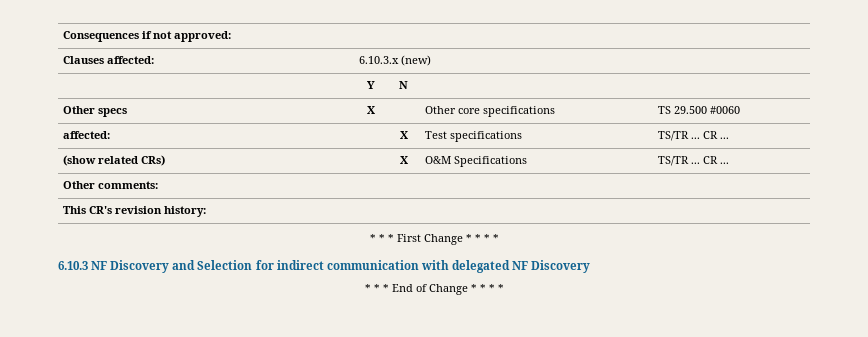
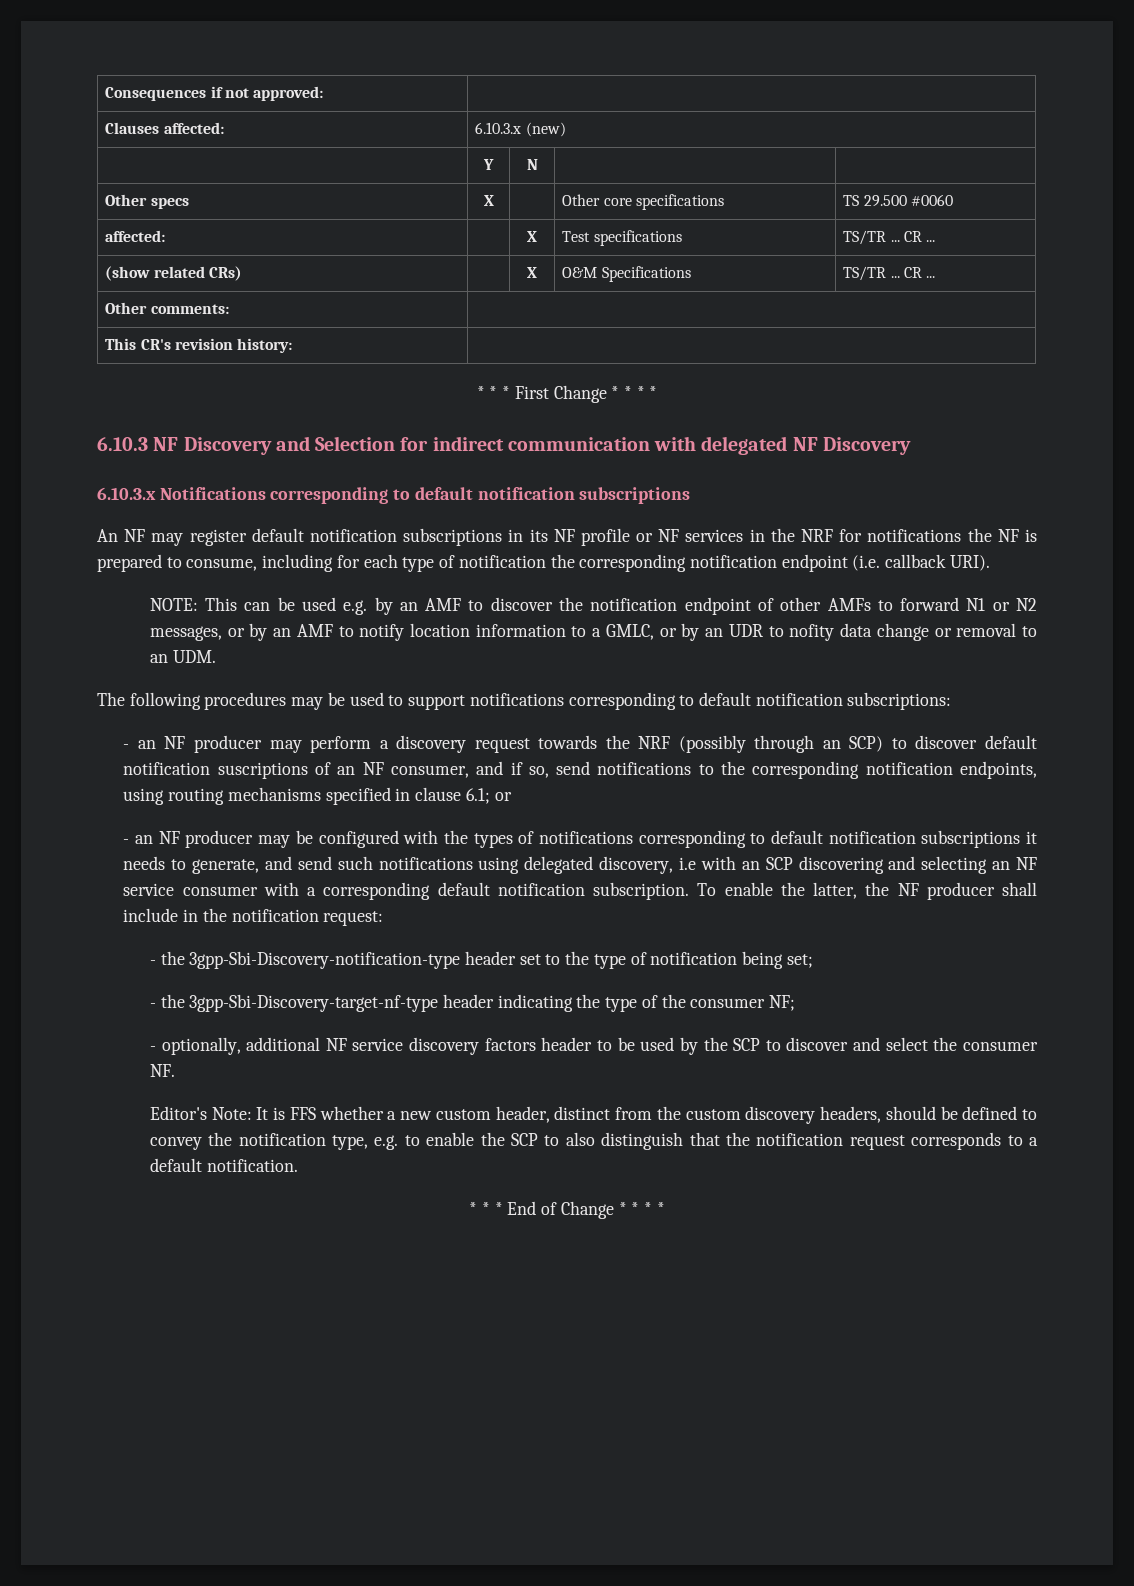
(591, 266) none -> [97,487,691,504] [97,528,1037,546] [97,554,990,572] [149,597,1038,615] [149,623,1038,641] [149,650,216,663] [97,692,952,710] [123,735,1038,753] [123,761,1037,779] [123,787,512,805] [123,830,1037,848] [123,856,1037,874] [123,882,1037,900] [123,908,384,926] [149,951,813,969] [149,994,796,1012] [149,1037,1039,1055] [149,1064,175,1077] [149,1106,1037,1124] [149,1132,1038,1150] [149,1158,298,1172] // 6.10.3.x Notifications corresponding to default notification subscriptions // An NF may register default notification subscriptions in its NF profile or NF services in the NRF for notifications the NF is prepared to consume, including for each type of notification the corresponding notification endpoint (i.e. callback URI). // NOTE: This can be used e.g. by an AMF to discover the notification endpoint of other AMFs to forward N1 or N2 messages, or by an AMF to notify location information to a GMLC, or by an UDR to nofity data change or removal to an UDM. // The following procedures may be used to support notifications corresponding to default notification subscriptions: // - an NF producer may perform a discovery request towards the NRF (possibly through an SCP) to discover default notification suscriptions of an NF consumer, and if so, send notifications to the corresponding notification endpoints, using routing mechanisms specified in clause 6.1; or // - an NF producer may be configured with the types of notifications corresponding to default notification subscriptions it needs to generate, and send such notifications using delegated discovery, i.e with an SCP discovering and selecting an NF service consumer with a corresponding default notification subscription. To enable the latter, the NF producer shall include in the notification request: // - the 3gpp-Sbi-Discovery-notification-type header set to the type of notification being set; // - the 3gpp-Sbi-Discovery-target-nf-type header indicating the type of the consumer NF; // - optionally, additional NF service discovery factors header to be used by the SCP to discover and select the consumer NF. // Editor's Note: It is FFS whether a new custom header, distinct from the custom discovery headers, should be defined to convey the notification type, e.g. to enable the SCP to also distinguish that the notification request corresponds to a default notification.

